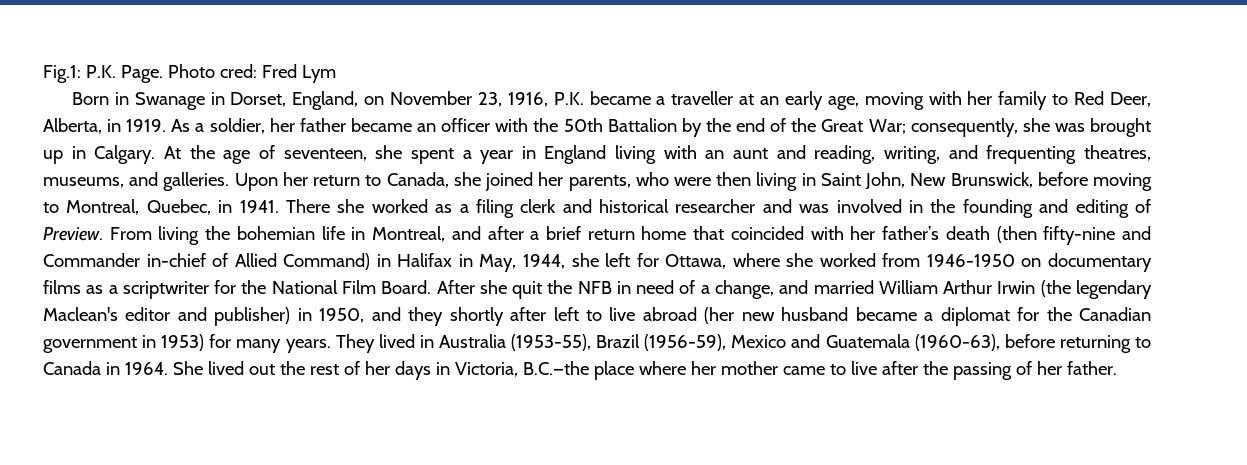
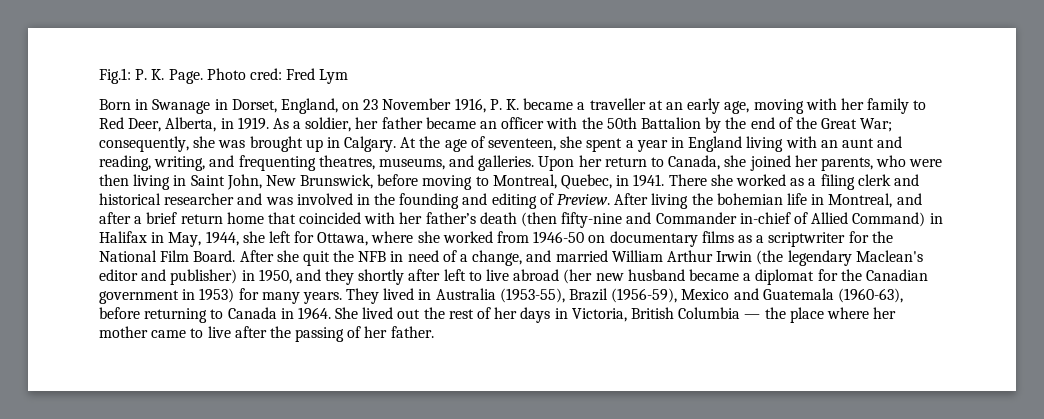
[85,65,116,78] P.K. -> [135,69,165,80] P. K.
[390,91,584,107] November 23, 1916, P.K. -> [363,98,520,113] 23 November 1916, P. K.
[109,227,152,240] From -> [614,193,649,205] After
[926,254,1015,267] 1946-1950 -> [533,231,585,244] 1946-50
[522,361,589,375] B.C.—the -> [630,307,786,319] British Columbia — the

